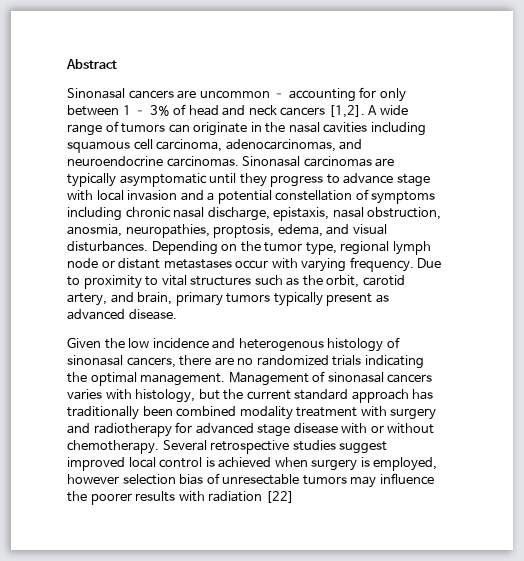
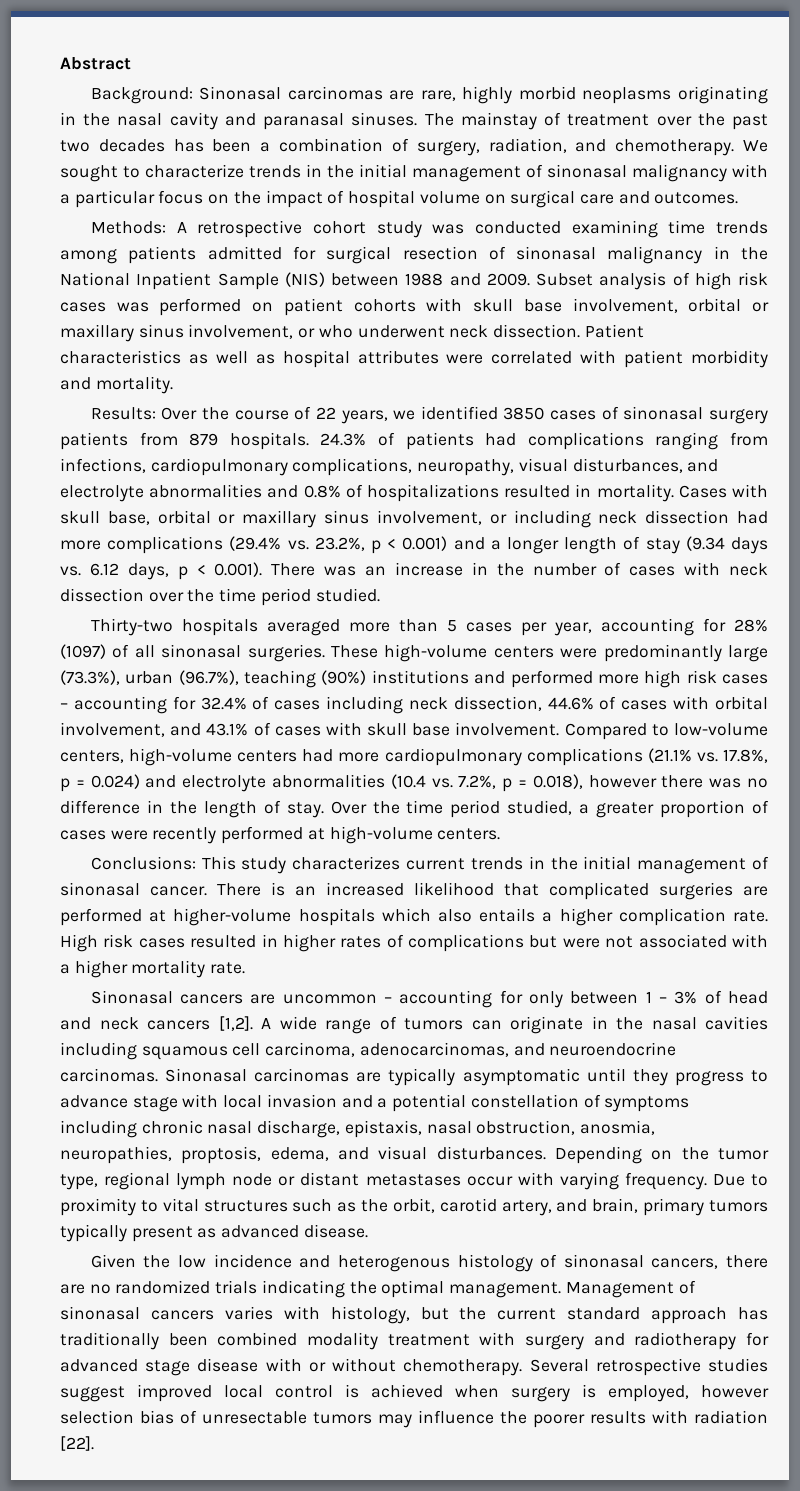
(117, 64) none -> [90,86,768,104] [60,112,769,130] [60,138,769,156] [60,164,768,182] [60,190,739,208] [90,220,768,238] [60,246,768,264] [60,272,768,290] [60,298,770,316] [60,324,644,342] [60,350,768,368] [60,376,173,394] [90,406,769,424] [60,432,769,450] [60,458,719,476] [60,484,769,502] [60,510,769,528] [60,536,768,554] [60,562,768,580] [60,588,380,606] [90,618,768,636] [60,644,768,662] [60,670,769,688] [60,696,768,714] [60,722,768,740] [60,748,768,766] [60,774,768,792] [60,800,770,818] [60,826,501,844] [90,856,769,874] [60,882,768,900] [60,908,768,926] [60,934,769,952] [60,960,246,978] // Background: Sinonasal carcinomas are rare, highly morbid neoplasms originating in the nasal cavity and paranasal sinuses. The mainstay of treatment over the past two decades has been a combination of surgery, radiation, and chemotherapy. We sought to characterize trends in the initial management of sinonasal malignancy with a particular focus on the impact of hospital volume on surgical care and outcomes. // Methods: A retrospective cohort study was conducted examining time trends among patients admitted for surgical resection of sinonasal malignancy in the National Inpatient Sample (NIS) between 1988 and 2009. Subset analysis of high risk cases was performed on patient cohorts with skull base involvement, orbital or maxillary sinus involvement, or who underwent neck dissection. Patient characteristics as well as hospital attributes were correlated with patient morbidity and mortality. // Results: Over the course of 22 years, we identified 3850 cases of sinonasal surgery patients from 879 hospitals. 24.3% of patients had complications ranging from infections, cardiopulmonary complications, neuropathy, visual disturbances, and electrolyte abnormalities and 0.8% of hospitalizations resulted in mortality. Cases with skull base, orbital or maxillary sinus involvement, or including neck dissection had more complications (29.4% vs. 23.2%, p < 0.001) and a longer length of stay (9.34 days vs. 6.12 days, p < 0.001). There was an increase in the number of cases with neck dissection over the time period studied. // Thirty-two hospitals averaged more than 5 cases per year, accounting for 28% (1097) of all sinonasal surgeries. These high-volume centers were predominantly large (73.3%), urban (96.7%), teaching (90%) institutions and performed more high risk cases – accounting for 32.4% of cases including neck dissection, 44.6% of cases with orbital involvement, and 43.1% of cases with skull base involvement. Compared to low-volume centers, high-volume centers had more cardiopulmonary complications (21.1% vs. 17.8%, p = 0.024) and electrolyte abnormalities (10.4 vs. 7.2%, p = 0.018), however there was no difference in the length of stay. Over the time period studied, a greater proportion of cases were recently performed at high-volume centers. // Conclusions: This study characterizes current trends in the initial management of sinonasal cancer. There is an increased likelihood that complicated surgeries are performed at higher-volume hospitals which also entails a higher complication rate. High risk cases resulted in higher rates of complications but were not associated with a higher mortality rate.
[265,491,294,503] [22] -> [60,1436,94,1451] [22].

